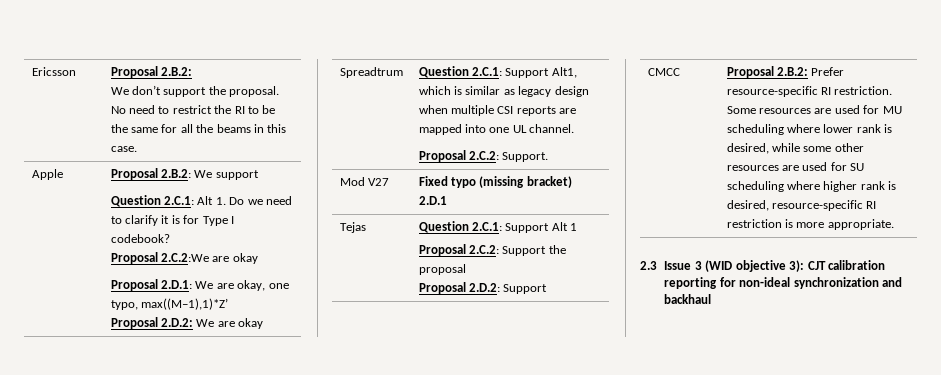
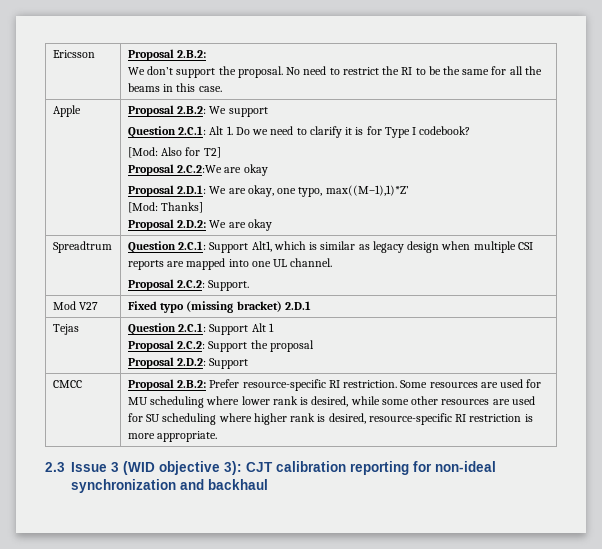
(170, 238) none -> [127,147,221,158] // [Mod: Also for T2]
(229, 304) none -> [127,202,204,213] // [Mod: Thanks]

